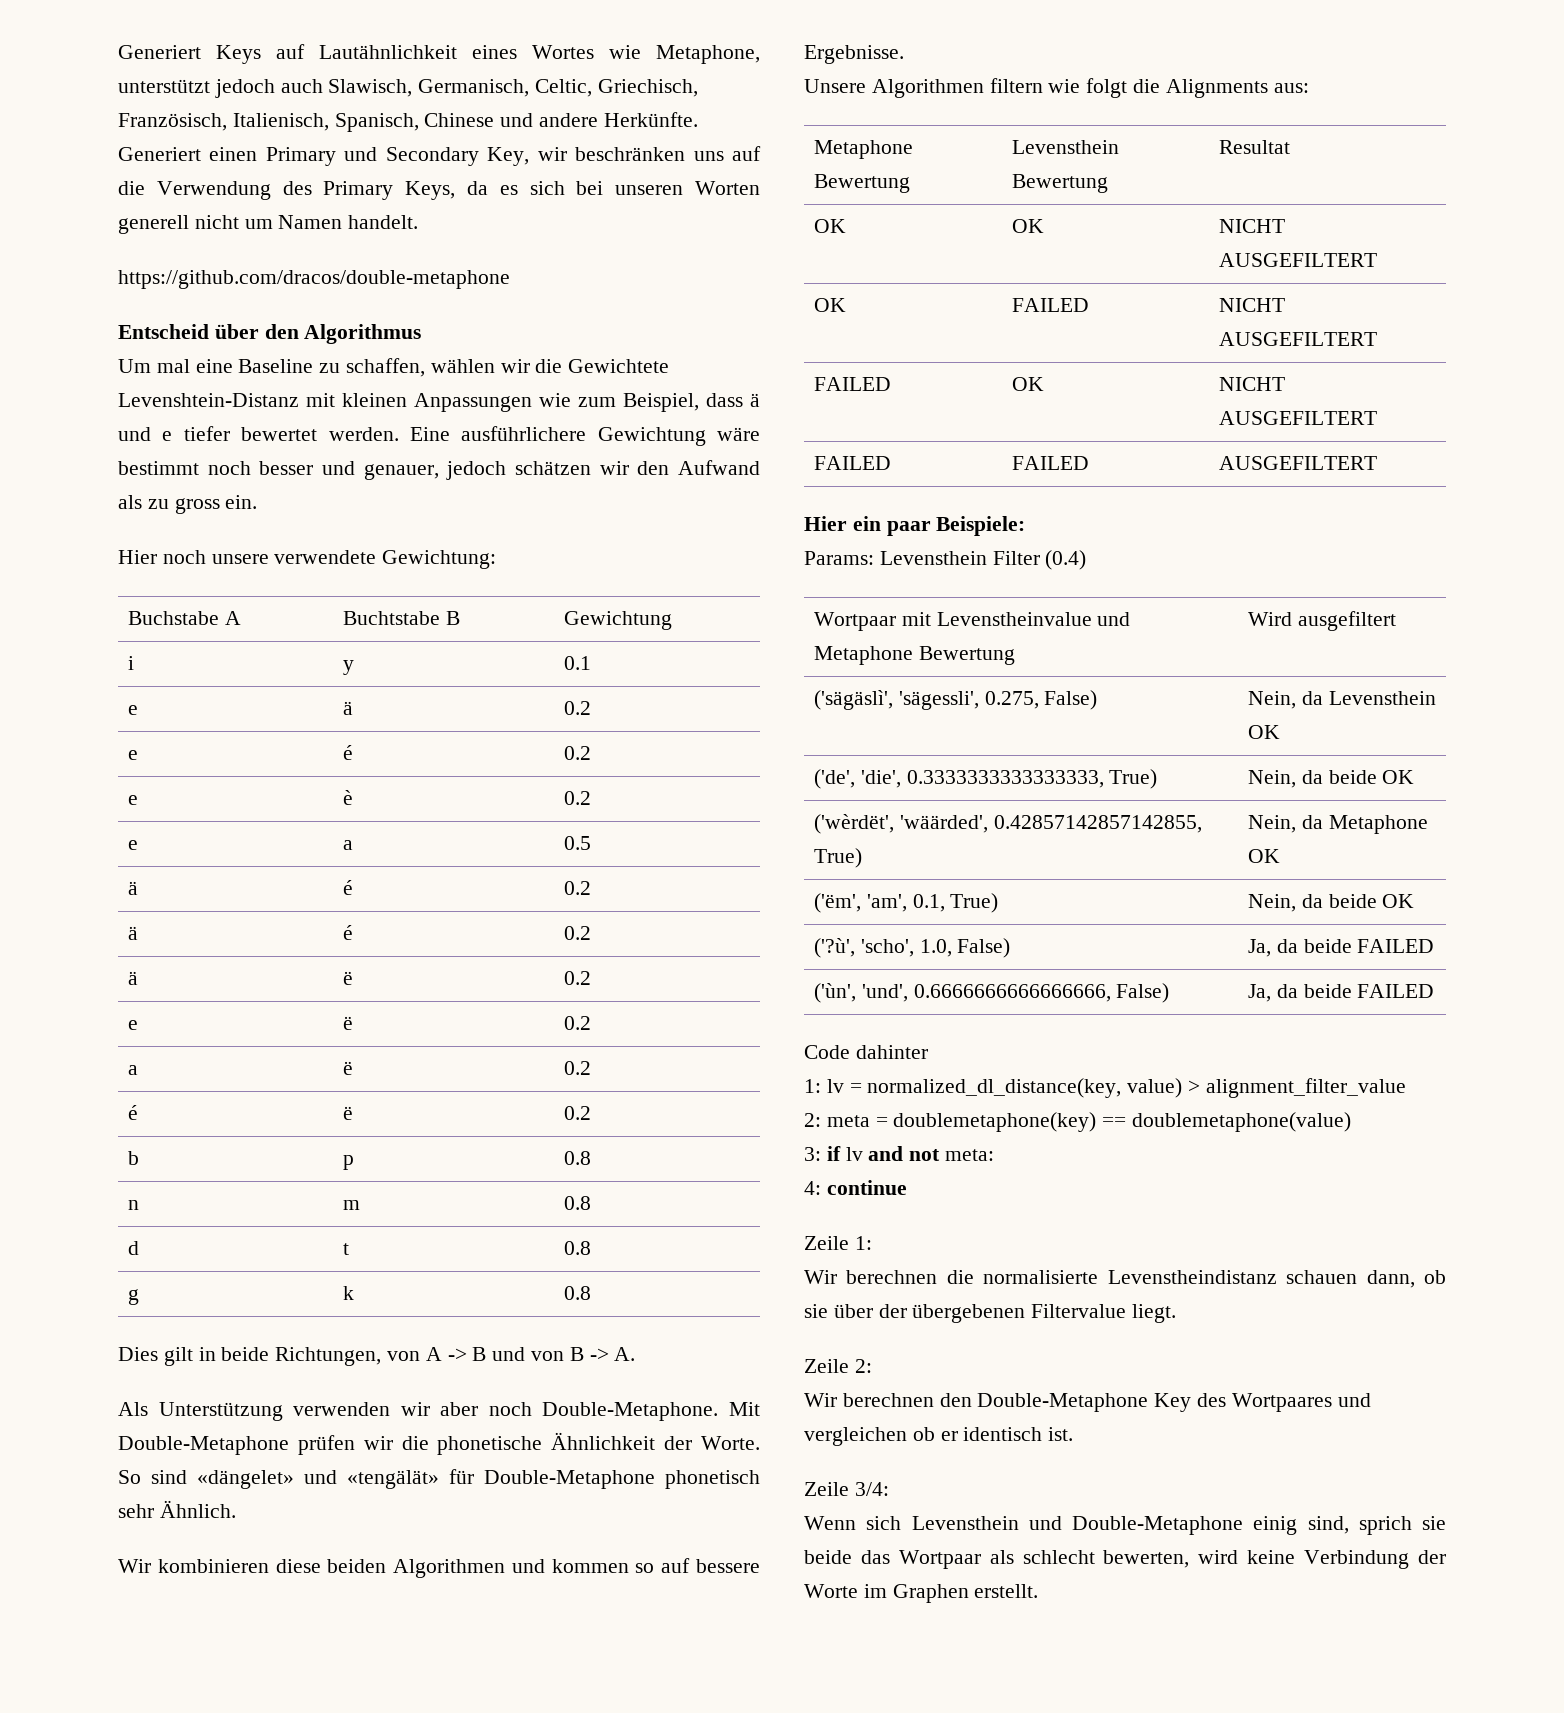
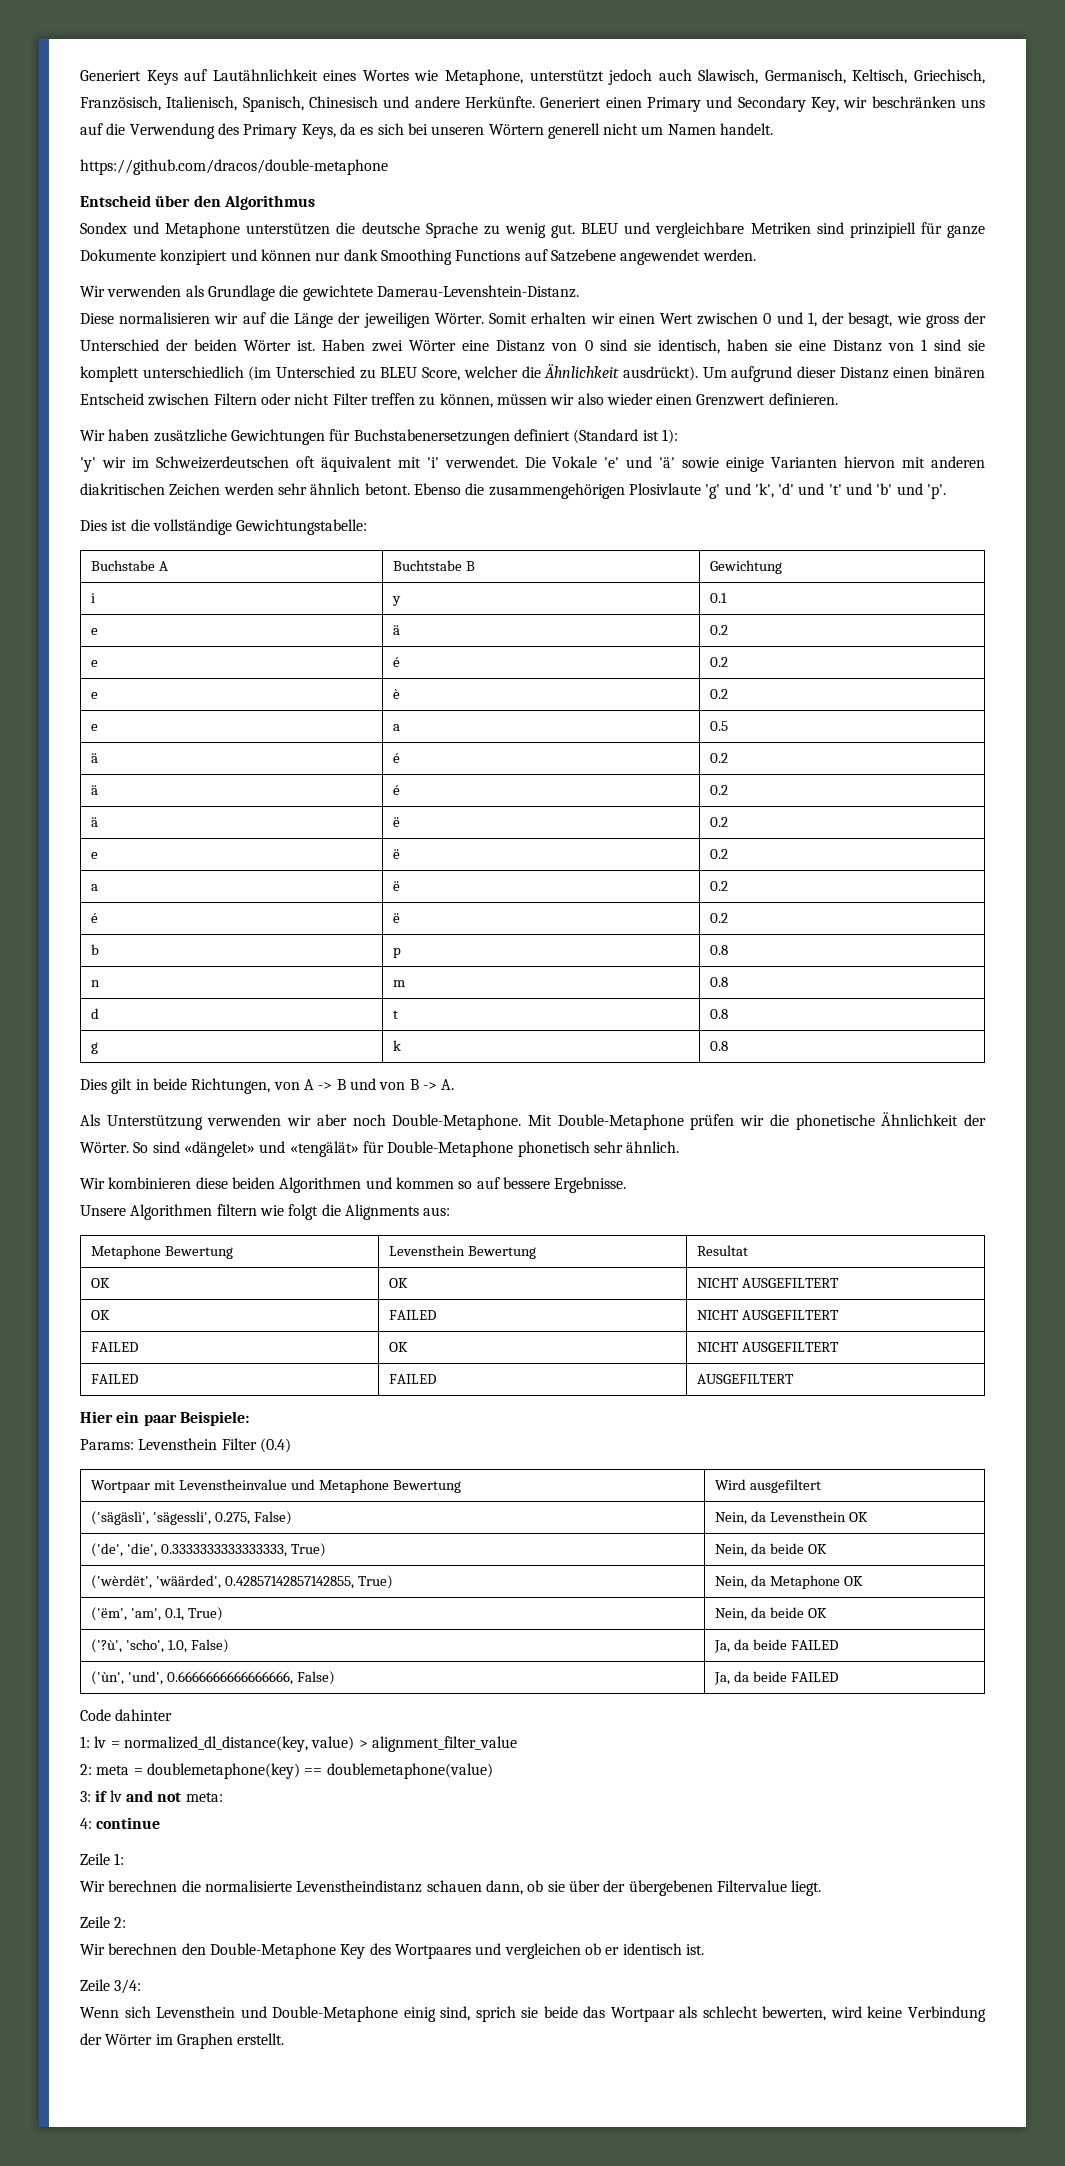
[535,79,593,97] Celtic, -> [852,69,908,84] Keltisch,
[424,113,495,127] Chinese -> [309,96,378,108] Chinesisch
[695,181,760,195] Worten -> [488,124,544,135] Wörtern
[118,358,670,377] [118,393,760,412] [118,426,760,446] [118,460,760,480] [118,495,258,514] [118,550,497,569] Um mal eine Baseline zu schaffen, wählen wir die Gewichtete Levenshtein-Distanz mit kleinen Anpassungen wie zum Beispiel, dass ä und e tiefer bewertet werden. Eine ausführlichere Gewichtung wäre bestimmt noch besser und genauer, jedoch schätzen wir den Aufwand als zu gross ein. // Hier noch unsere verwendete Gewichtung: -> [80,222,986,238] [80,249,756,265] [80,285,579,301] [80,312,987,328] [80,339,985,354] [80,364,985,382] [80,393,838,408] [80,429,678,445] [80,456,985,472] [80,483,947,499] [80,519,368,535] Sondex und Metaphone unterstützen die deutsche Sprache zu wenig gut. BLEU und vergleichbare Metriken sind prinzipiell für ganze Dokumente konzipiert und können nur dank Smoothing Functions auf Satzebene angewendet werden. // Wir verwenden als Grundlage die gewichtete Damerau-Levenshtein-Distanz. // Diese normalisieren wir auf die Länge der jeweiligen Wörter. Somit erhalten wir einen Wert zwischen 0 und 1, der besagt, wie gross der Unterschied der beiden Wörter ist. Haben zwei Wörter eine Distanz von 0 sind sie identisch, haben sie eine Distanz von 1 sind sie komplett unterschiedlich (im Unterschied zu BLEU Score, welcher die Ähnlichkeit ausdrückt). Um aufgrund dieser Distanz einen binären Entscheid zwischen Filtern oder nicht Filter treffen zu können, müssen wir also wieder einen Grenzwert definieren. // Wir haben zusätzliche Gewichtungen für Buchstabenersetzungen definiert (Standard ist 1): // 'y' wir im Schweizerdeutschen oft äquivalent mit 'i' verwendet. Die Vokale 'e' und 'ä' sowie einige Varianten hiervon mit anderen diakritischen Zeichen werden sehr ähnlich betont. Ebenso die zusammengehörigen Plosivlaute 'g' und 'k', 'd' und 't' und 'b' und 'p'. // Dies ist die vollständige Gewichtungstabelle:
[701,1436,760,1450] Worte. -> [80,1142,129,1153] Wörter.
[159,1500,236,1518] Ähnlich. -> [626,1141,680,1153] ähnlich.
[804,1584,858,1598] Worte -> [105,2034,153,2045] Wörter

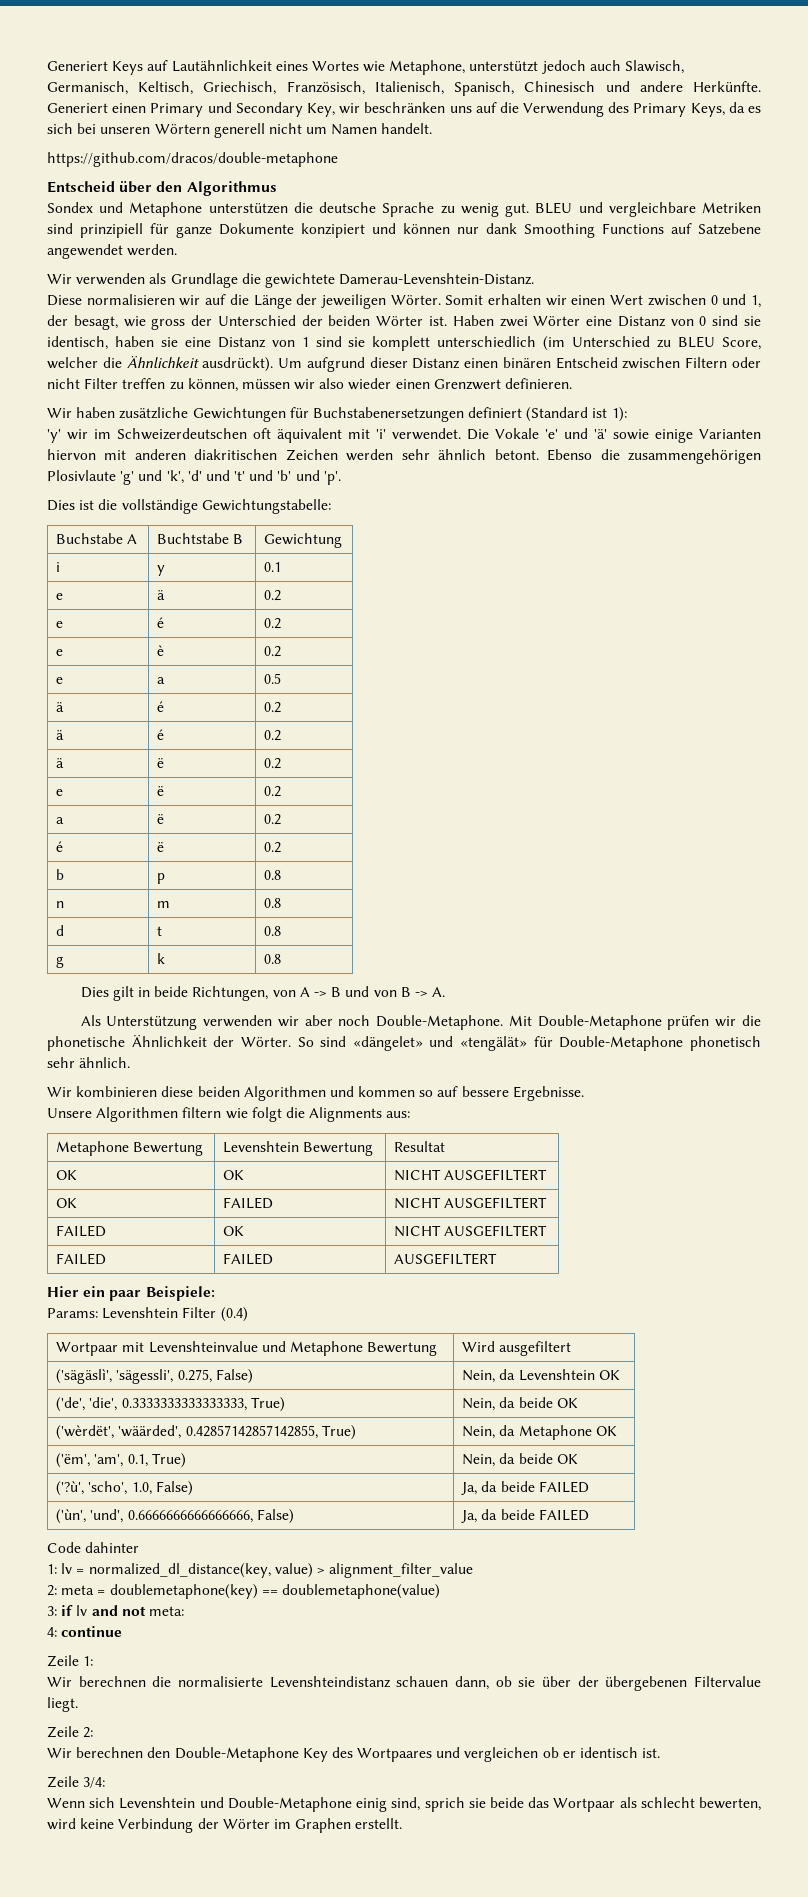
[388,1245,465,1256] Levensthein -> [223,1141,300,1153] Levenshtein
[138,1438,218,1450] Levensthein -> [102,1307,179,1319] Levenshtein
[178,1479,287,1490] Levenstheinvalue -> [148,1341,258,1353] Levenshteinvalue
[769,1511,846,1522] Levensthein -> [518,1369,595,1381] Levenshtein
[296,1880,423,1893] Levenstheindistanz -> [269,1676,391,1688] Levenshteindistanz
[156,2006,236,2018] Levensthein -> [119,1797,196,1809] Levenshtein

